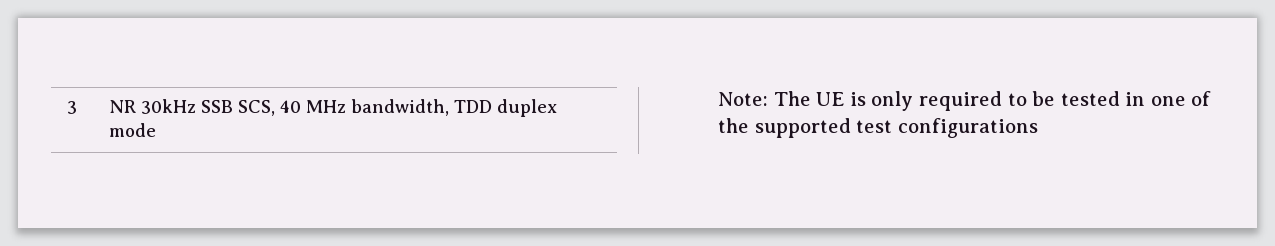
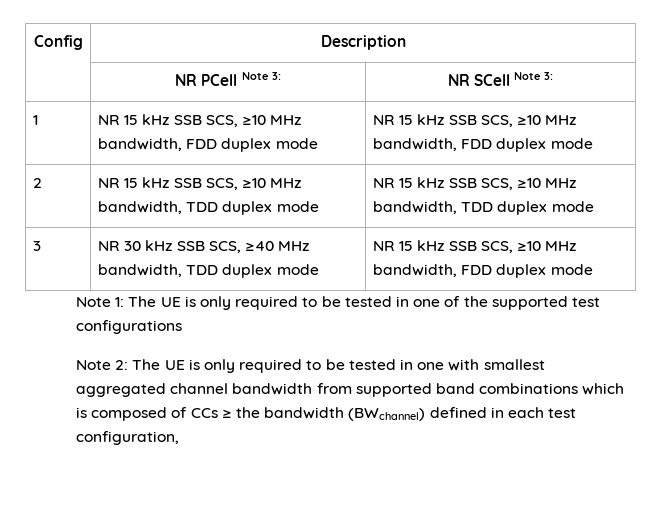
[66,101,77,114] [108,99,557,117] [108,123,156,137] [718,92,769,106] 3 | NR 30kHz SSB SCS, 40 MHz bandwidth, TDD duplex mode // Note: -> [33,35,83,50] [320,35,406,50] [175,72,281,86] [447,72,554,86] [32,115,38,125] [97,114,302,127] [97,138,318,152] [372,114,577,127] [372,138,593,152] [32,178,42,188] [97,177,302,190] [97,201,319,215] [372,177,577,190] [372,201,594,215] [32,241,41,251] [97,240,310,253] [97,264,319,278] [372,240,577,253] [372,264,593,278] [76,297,125,307] Config | Description // | NR PCell Note 3: | NR SCell Note 3: // 1 | NR 15 kHz SSB SCS, ≥10 MHz bandwidth, FDD duplex mode | NR 15 kHz SSB SCS, ≥10 MHz bandwidth, FDD duplex mode // 2 | NR 15 kHz SSB SCS, ≥10 MHz bandwidth, TDD duplex mode | NR 15 kHz SSB SCS, ≥10 MHz bandwidth, TDD duplex mode // 3 | NR 30 kHz SSB SCS, ≥40 MHz bandwidth, TDD duplex mode | NR 15 kHz SSB SCS, ≥10 MHz bandwidth, FDD duplex mode // Note 1:
(1038, 128) none -> [76,359,545,373] [76,383,625,397] [76,407,577,421] [76,431,180,445] // Note 2: The UE is only required to be tested in one with smallest aggregated channel bandwidth from supported band combinations which is composed of CCs ≥ the bandwidth (BWchannel) defined in each test configuration,

